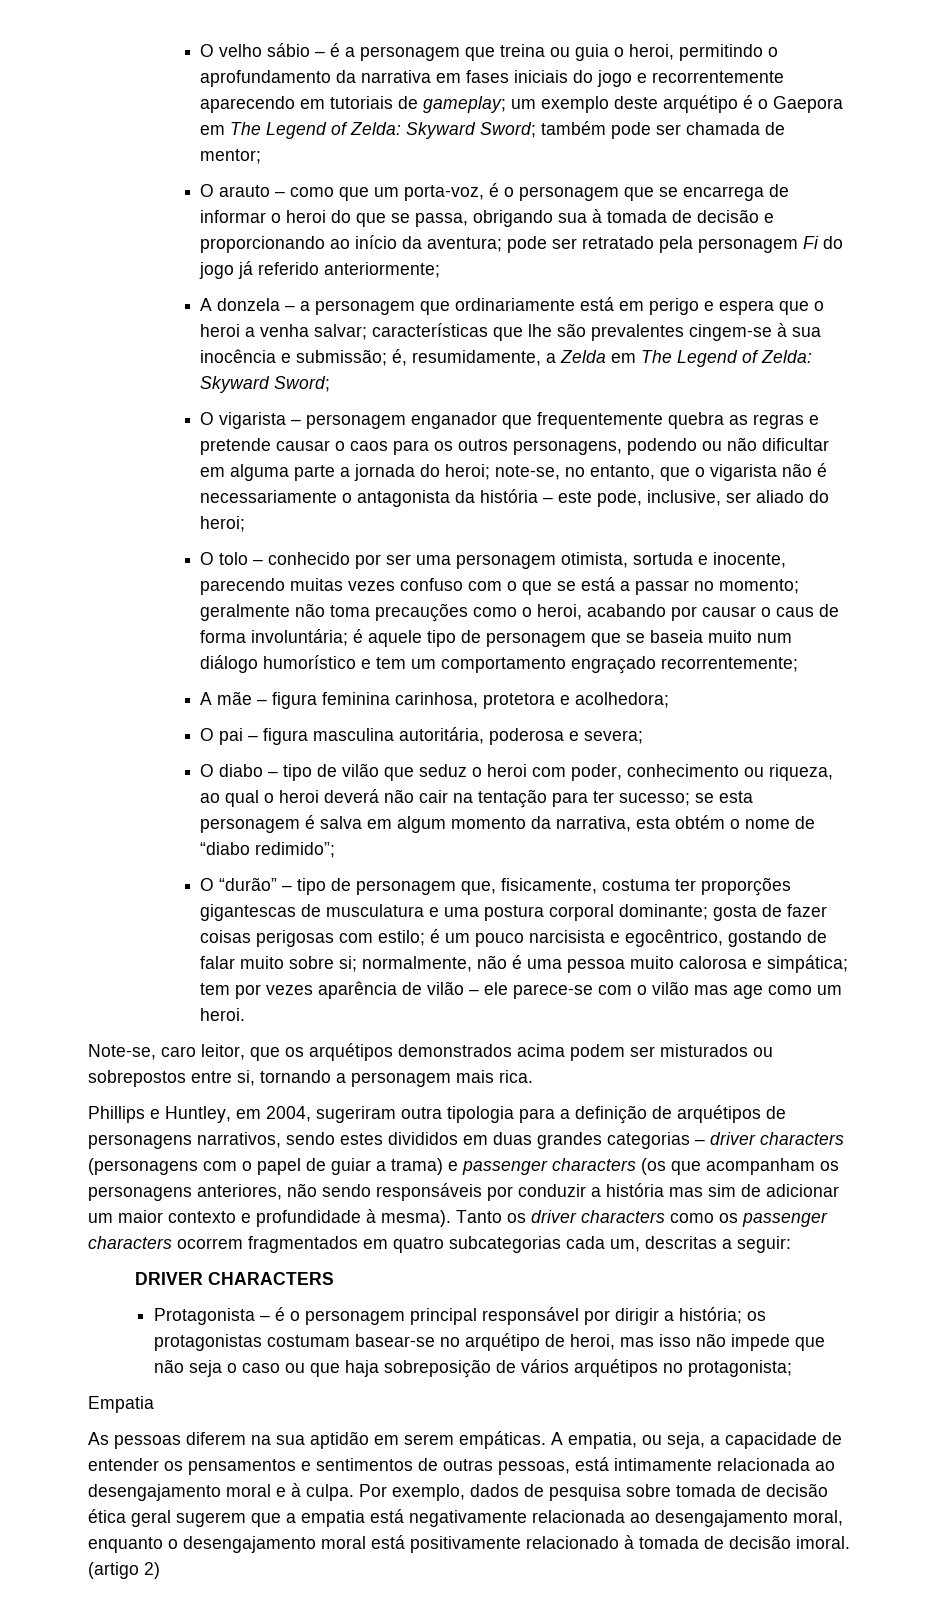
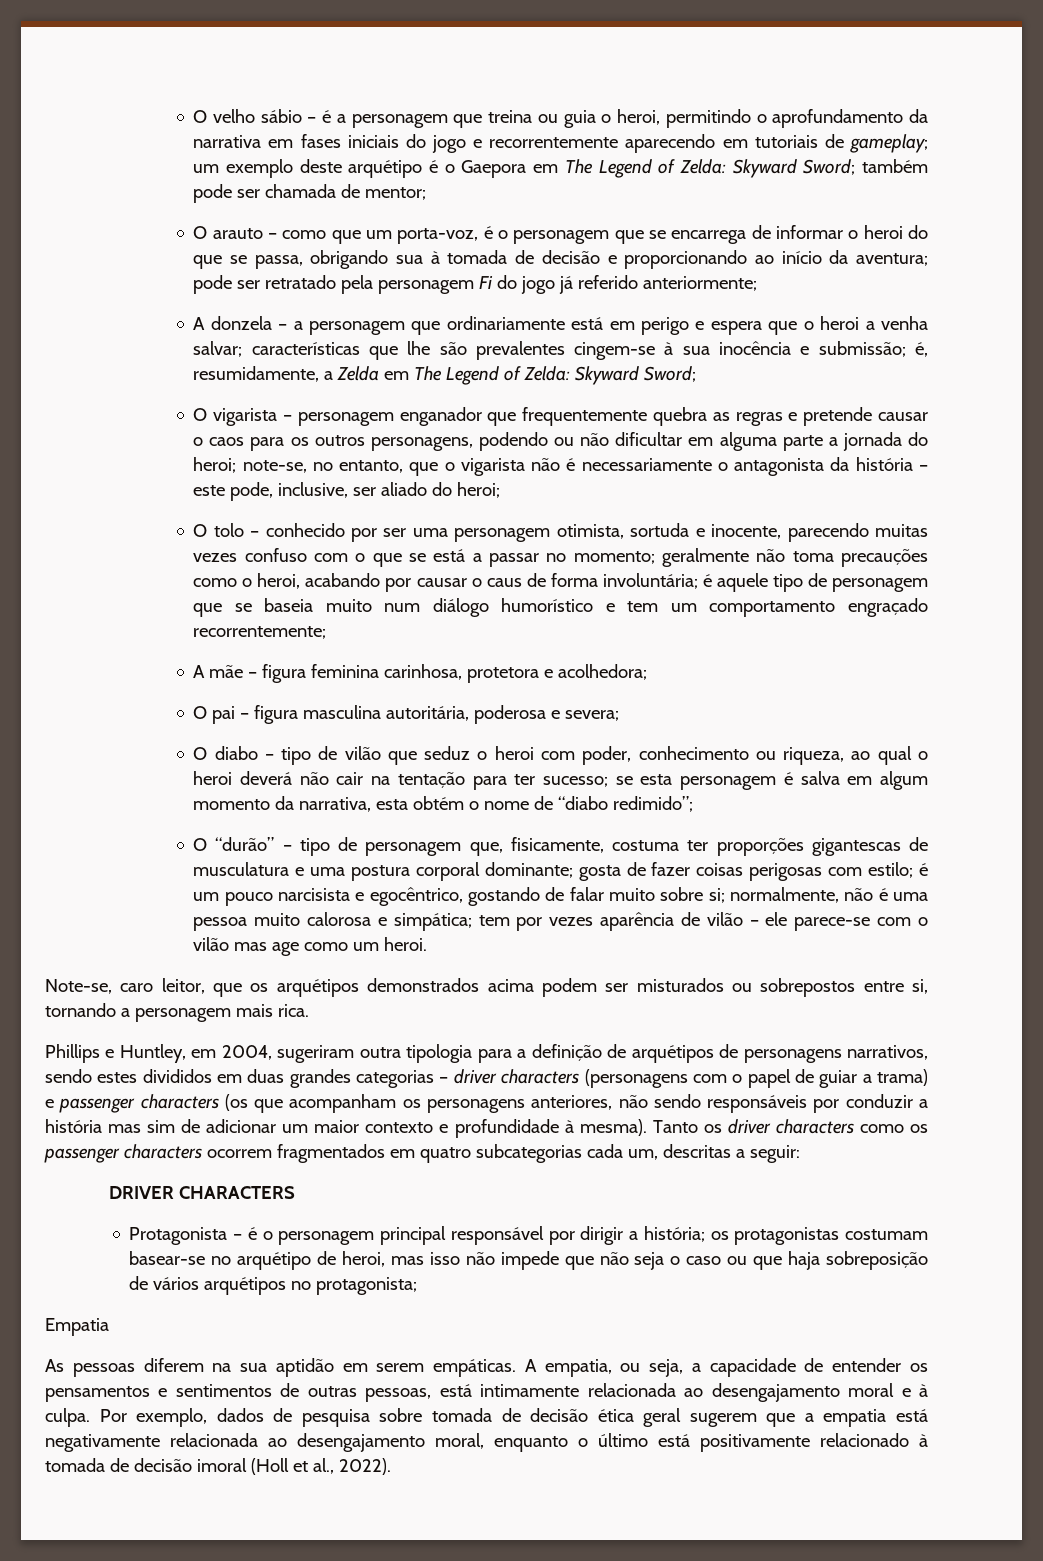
[183,1536,366,1553] desengajamento moral -> [598,1433,648,1447] último
[796,1536,850,1549] [88,1562,160,1579] imoral. (artigo 2) -> [196,1458,391,1475] imoral (Holl et al., 2022).

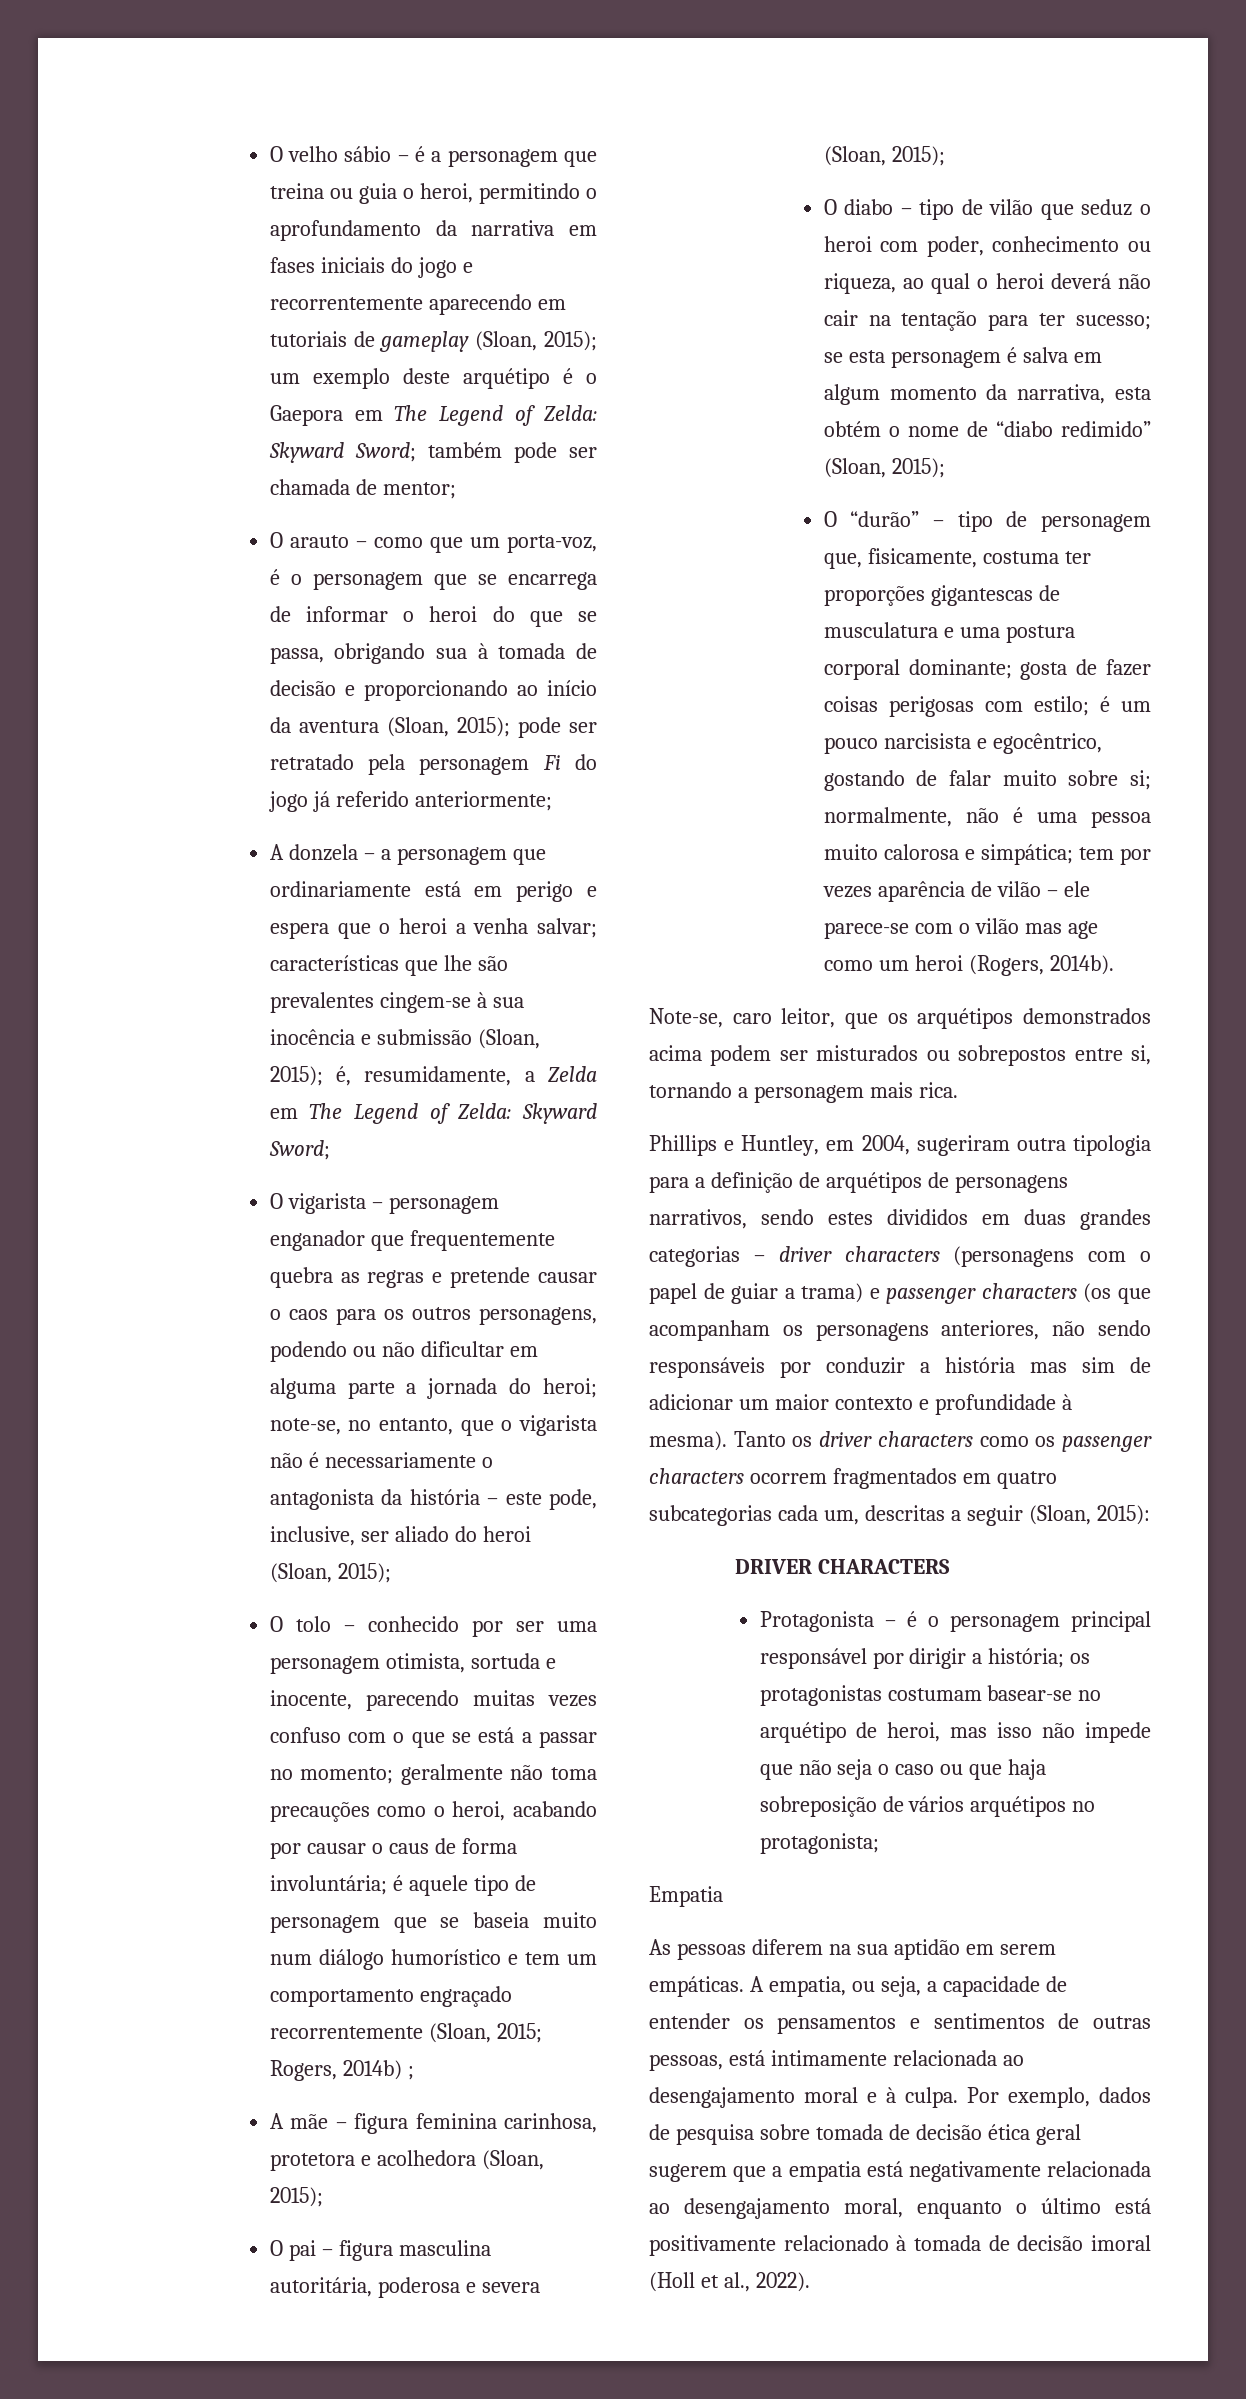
[849,134,928,153] gameplay; -> [379,331,597,352] gameplay (Sloan, 2015);
[855,253,928,266] aventura; -> [298,717,510,737] aventura (Sloan, 2015);
[818,341,906,357] submissão; -> [376,1029,540,1049] [269,1066,323,1086] submissão (Sloan, 2015);
[457,482,501,498] heroi; -> [482,1526,531,1542] [269,1563,391,1583] heroi (Sloan, 2015);
[193,626,327,639] recorrentemente; -> [269,2023,542,2043] [269,2060,414,2081] recorrentemente (Sloan, 2015; Rogers, 2014b) ;
[558,664,648,680] acolhedora; -> [376,2150,544,2170] [269,2187,323,2207] acolhedora (Sloan, 2015);
[565,710,620,721] severa; -> [481,2282,540,2293] [823,146,945,166] severa (Sloan, 2015);
[613,796,694,812] redimido”; -> [1061,421,1151,437] [823,458,945,478] redimido” (Sloan, 2015);
[384,937,428,951] heroi. -> [914,955,1114,976] heroi (Rogers, 2014b).
[749,1145,800,1163] seguir: -> [966,1505,1150,1526] seguir (Sloan, 2015):

